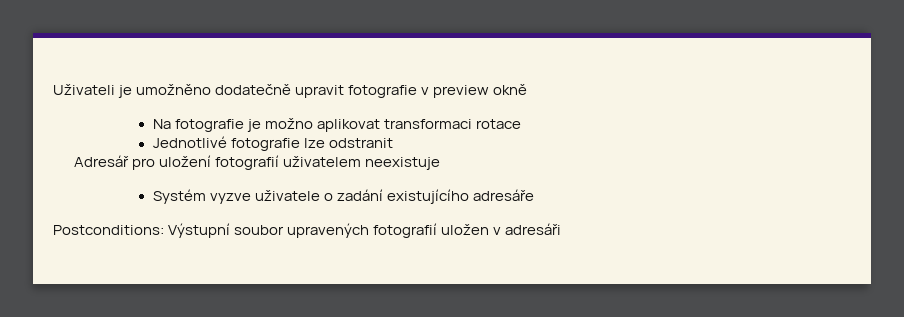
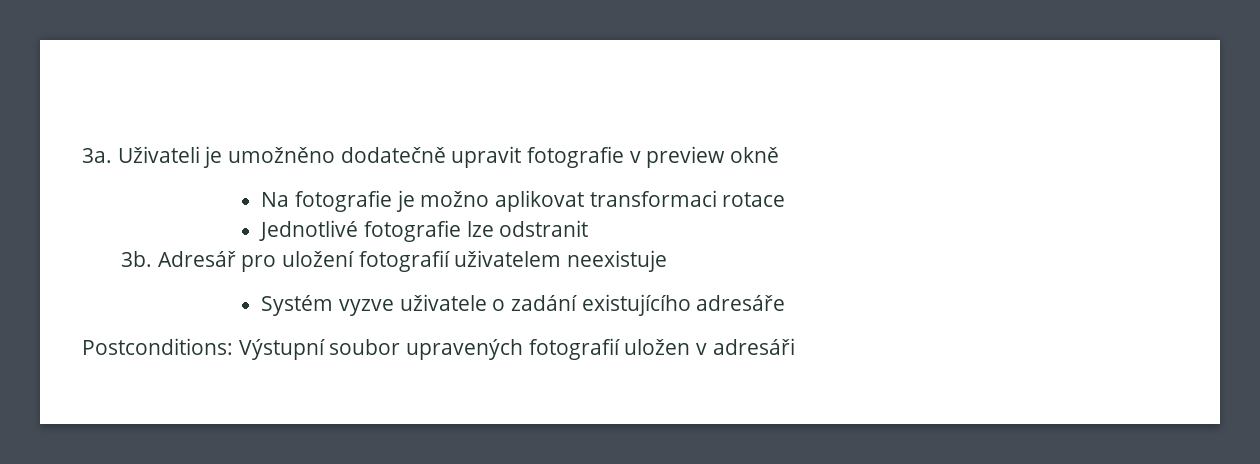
(53, 89) none -> [82,148,112,163] 3a.
(393, 143) none -> [121,251,153,267] 3b.

